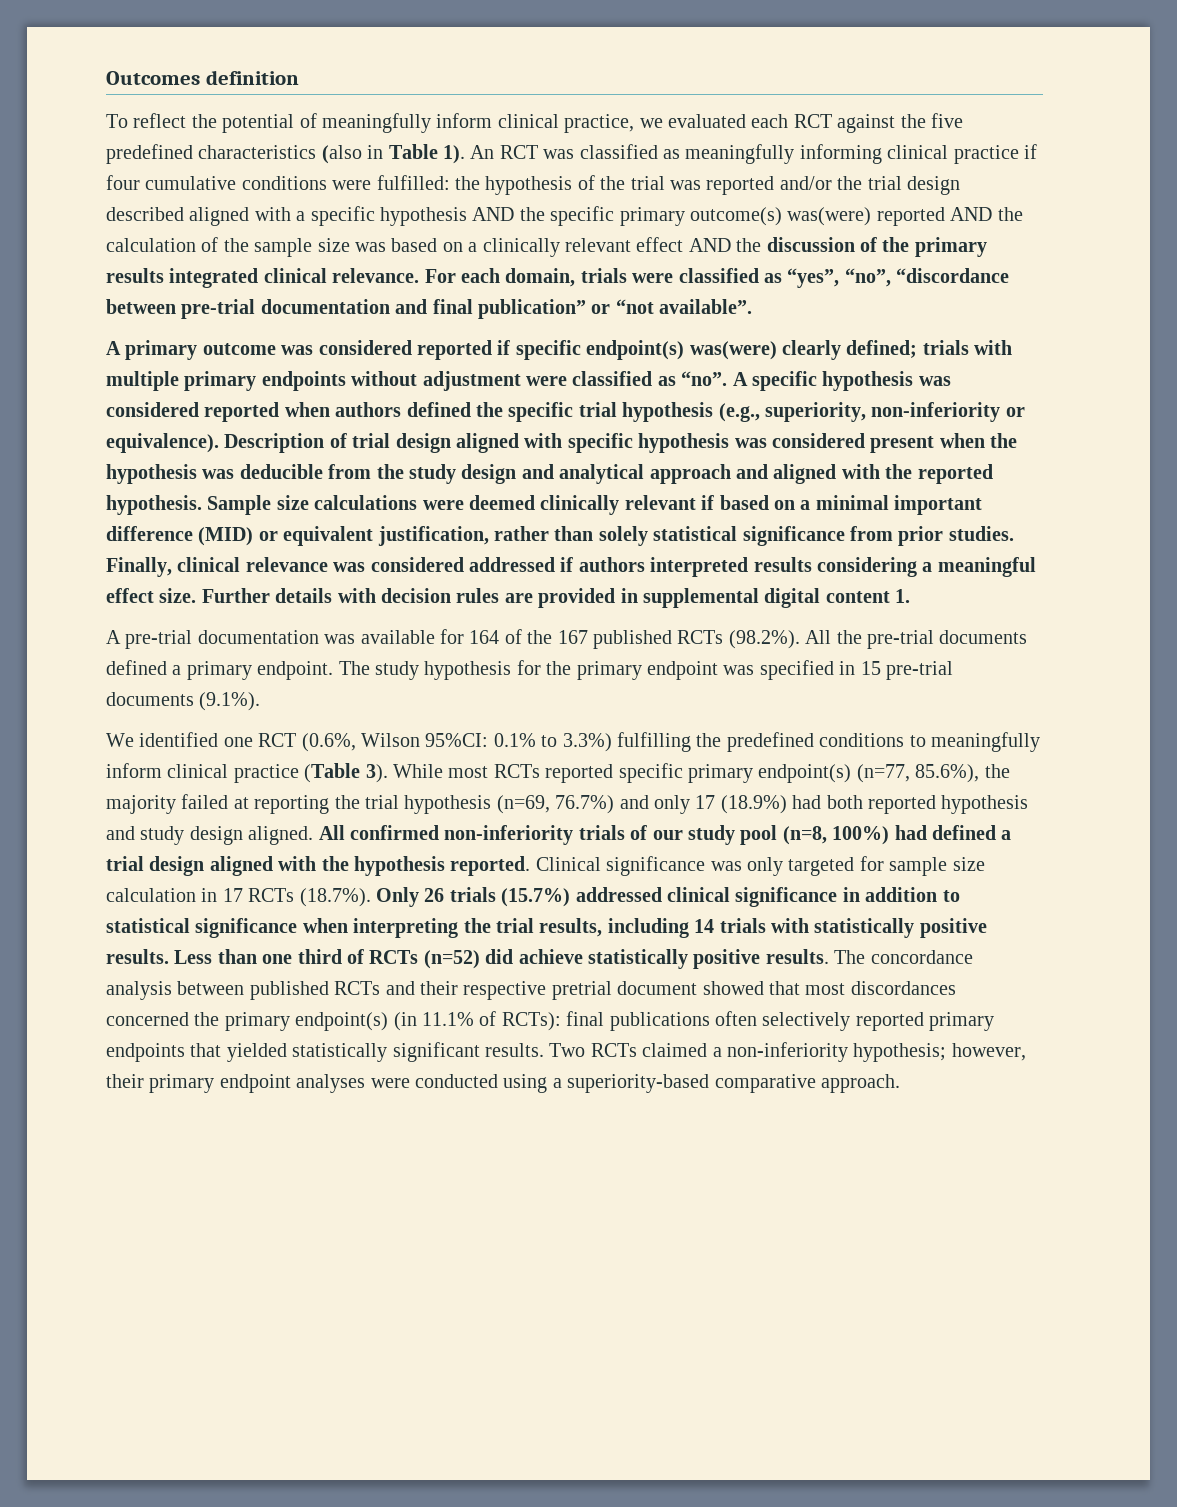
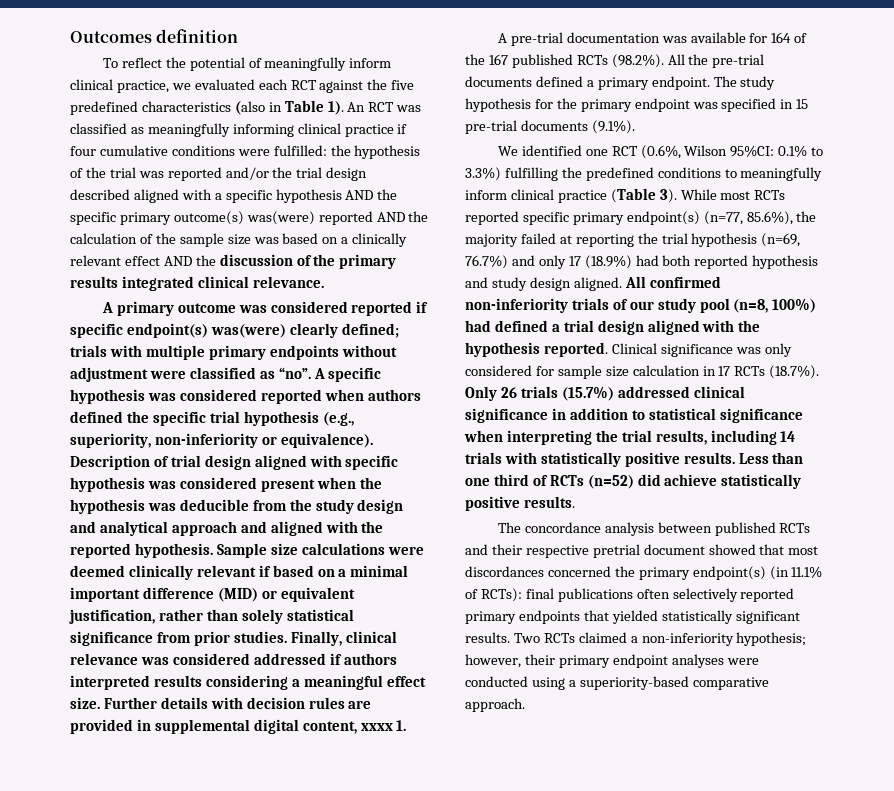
[424,268,1010,288] [106,299,753,319] For each domain, trials were classified as “yes”, “no”, “discordance between pre-trial documentation and final publication” or “not available”. -> (324, 282) none
[825,591,890,603] content -> [302,721,393,734] content, xxxx
[788,857,855,876] targeted -> [465,365,532,376] considered
(829, 956) none -> (575, 502) //

